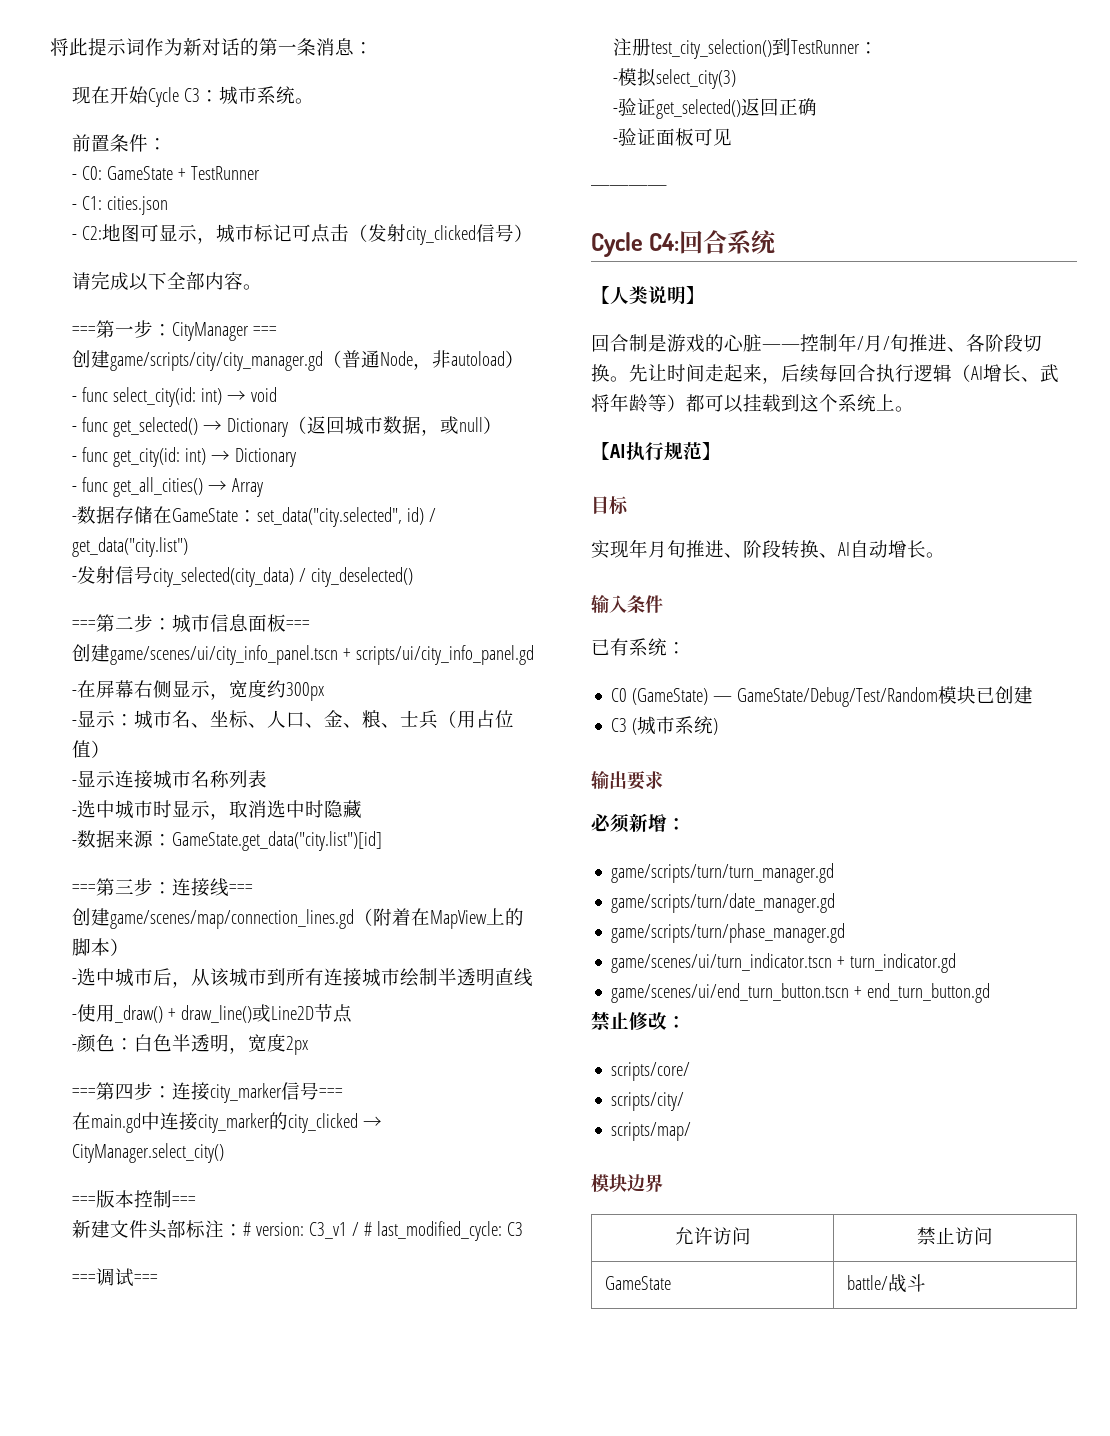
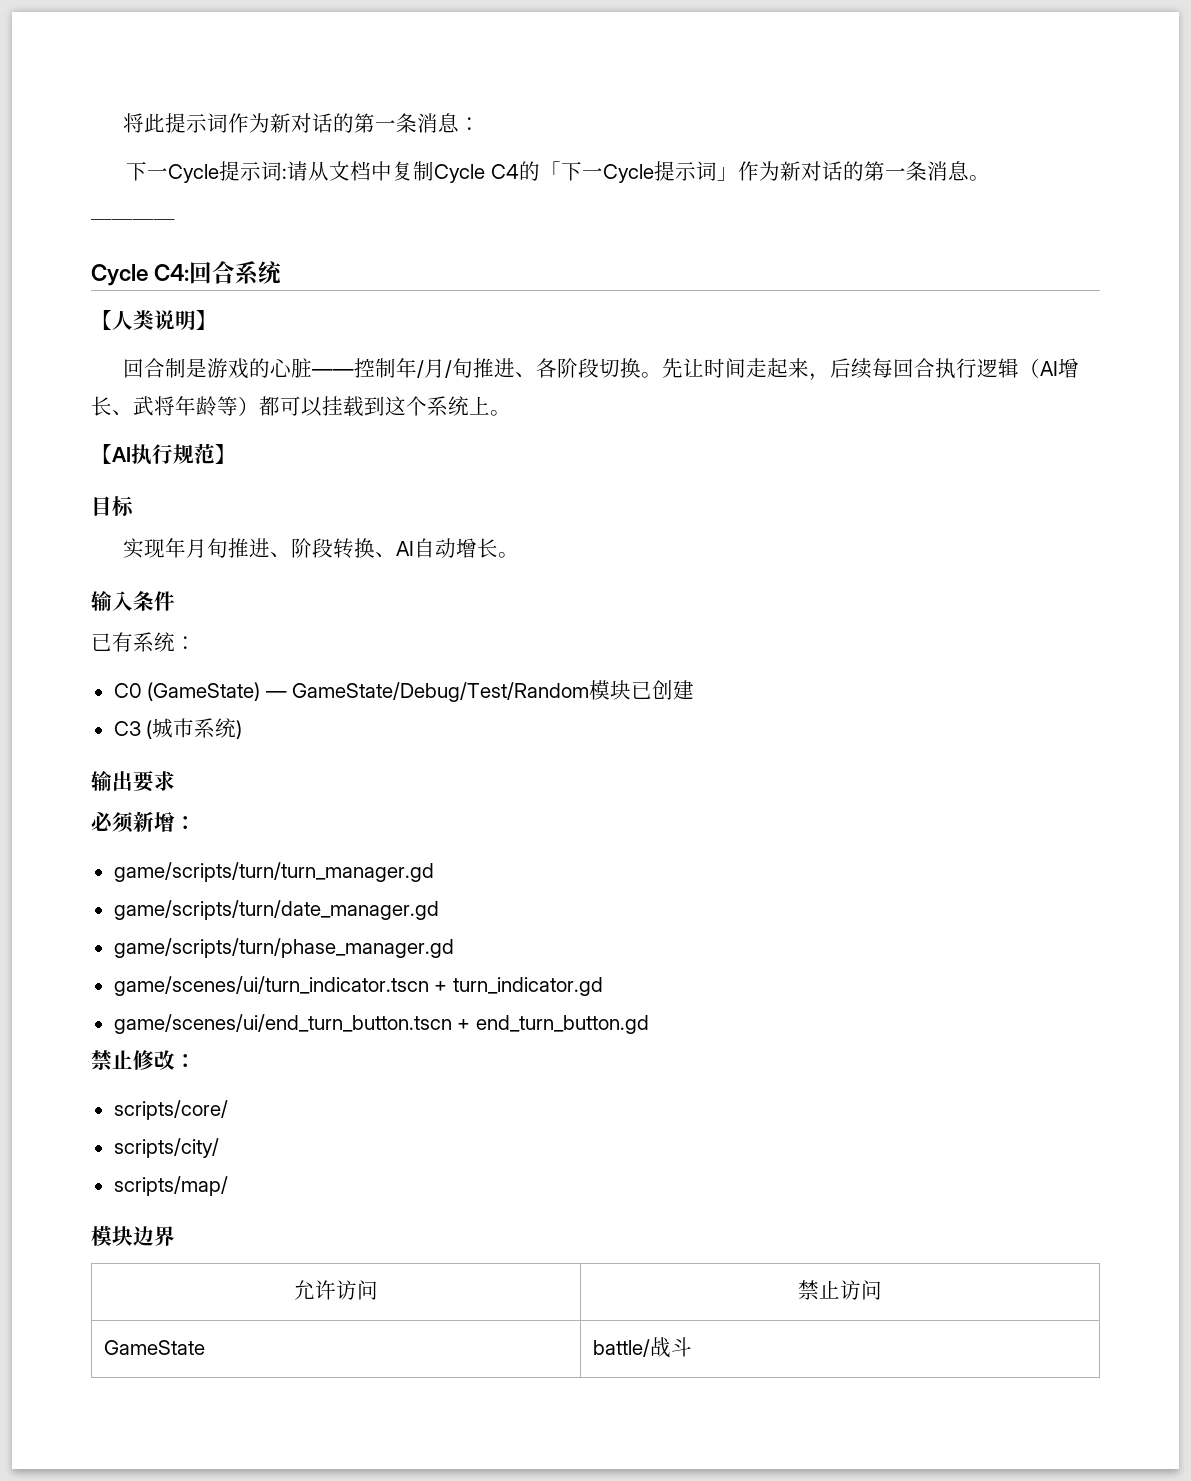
[72,86,315,107] [72,134,168,152] [72,166,261,180] [72,196,169,215] [72,224,534,245] [72,271,263,291] [72,320,278,341] [72,350,525,371] [72,387,278,407] [72,416,503,437] [72,447,297,467] [72,477,264,497] [72,506,437,527] [72,537,189,557] [72,566,414,587] [72,614,311,633] [72,644,535,665] [72,680,325,701] [72,710,515,729] [72,740,111,758] [72,770,268,789] [72,800,363,820] [72,830,383,851] [72,878,254,897] [72,908,525,929] [72,938,130,956] [72,968,534,988] [72,1003,353,1023] [72,1034,309,1055] [72,1082,344,1103] [72,1112,383,1133] [72,1143,225,1163] [72,1190,197,1208] [72,1220,524,1241] [72,1268,159,1287] [613,38,879,59] [613,68,737,89] [613,98,818,119] [613,128,733,146] 现在开始Cycle C3：城市系统。 // 前置条件： // - C0: GameState + TestRunner // - C1: cities.json // - C2:地图可显示，城市标记可点击（发射city_clicked信号） // 请完成以下全部内容。 // ===第一步：CityManager === // 创建game/scripts/city/city_manager.gd（普通Node，非autoload） // - func select_city(id: int) → void // - func get_selected() → Dictionary（返回城市数据，或null） // - func get_city(id: int) → Dictionary // - func get_all_cities() → Array // -数据存储在GameState：set_data("city.selected", id) / get_data("city.list") // -发射信号city_selected(city_data) / city_deselected() // ===第二步：城市信息面板=== // 创建game/scenes/ui/city_info_panel.tscn + scripts/ui/city_info_panel.gd // -在屏幕右侧显示，宽度约300px // -显示：城市名、坐标、人口、金、粮、士兵（用占位值） // -显示连接城市名称列表 // -选中城市时显示，取消选中时隐藏 // -数据来源：GameState.get_data("city.list")[id] // ===第三步：连接线=== // 创建game/scenes/map/connection_lines.gd（附着在MapView上的脚本） // -选中城市后，从该城市到所有连接城市绘制半透明直线 // -使用_draw() + draw_line()或Line2D节点 // -颜色：白色半透明，宽度2px // ===第四步：连接city_marker信号=== // 在main.gd中连接city_marker的city_clicked → CityManager.select_city() // ===版本控制=== // 新建文件头部标注：# version: C3_v1 / # last_modified_cycle: C3 // ===调试=== // 注册test_city_selection()到TestRunner： // -模拟select_city(3) // -验证get_selected()返回正确 // -验证面板可见 -> [126,161,990,183] 下一Cycle提示词:请从文档中复制Cycle C4的「下一Cycle提示词」作为新对话的第一条消息。

